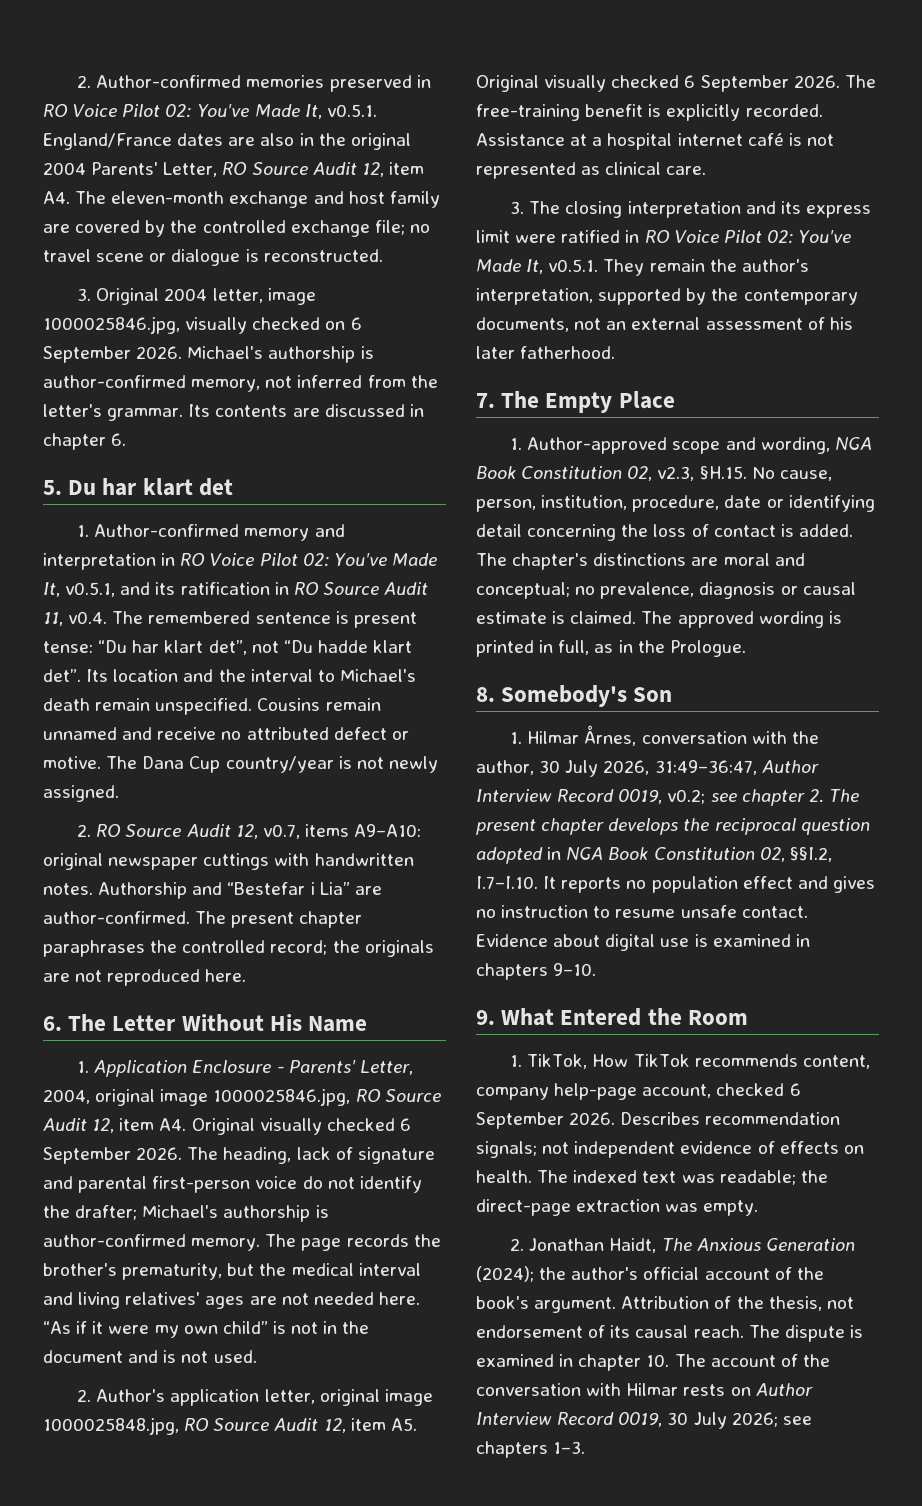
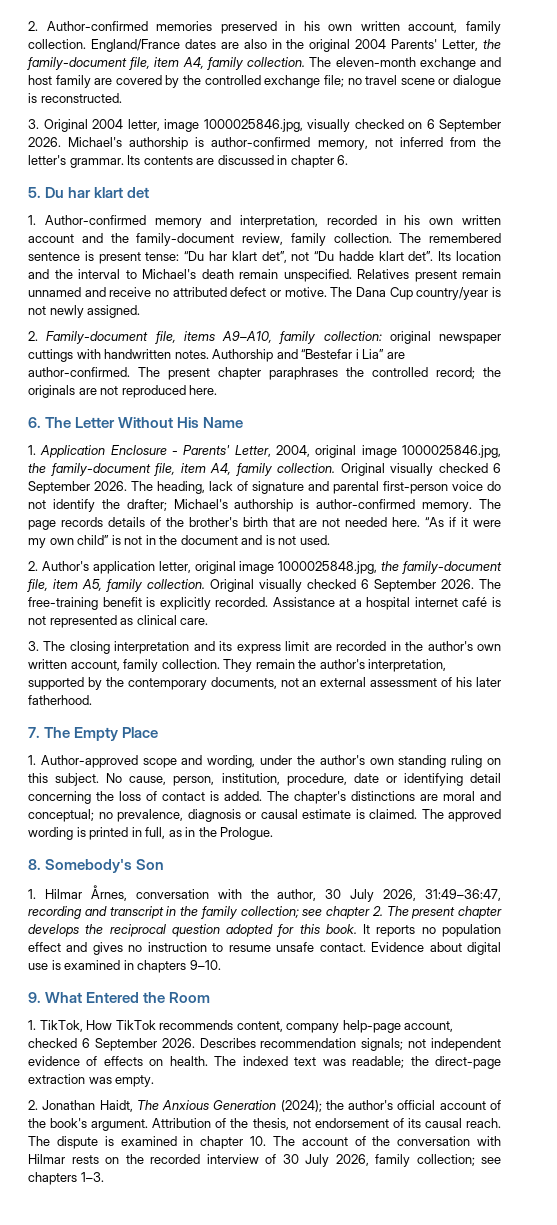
[43,104,377,119] RO Voice Pilot 02: You've Made It, v0.5.1. -> [303,21,501,34] [28,39,86,49] his own written account, family collection.
[222,162,424,177] [43,191,70,204] RO Source Audit 12, item A4. -> [483,39,502,49] [27,57,306,70] the family-document file, item A4, family collection.
[43,553,437,570] [43,582,429,597] [43,611,108,626] interpretation in RO Voice Pilot 02: You've Made It, v0.5.1, and its ratification in RO Source Audit 11, v0.4. -> [240,215,501,228] [28,233,392,246] interpretation, recorded in his own written account and the family-document review, family collection.
[257,698,321,711] Cousins -> [357,269,457,282] Relatives present
[96,824,422,839] RO Source Audit 12, v0.7, items A9–A10: -> [46,331,382,344] Family-document file, items A9–A10, family collection:
[355,1089,441,1102] [43,1118,187,1133] RO Source Audit 12, item A4. -> [28,463,335,476] the family-document file, item A4, family collection.
[413,1234,441,1247] [43,1263,421,1280] [43,1292,245,1309] the brother's prematurity, but the medical interval and living relatives' ages -> [107,517,295,527] details of the brother's birth that
[184,1418,417,1433] RO Source Audit 12, item A5. -> [381,561,502,574] [27,579,205,592] the family-document file, item A5, family collection.
[515,230,852,244] [476,259,599,274] were ratified in RO Voice Pilot 02: You've Made It, v0.5.1. -> [313,641,501,651] [28,659,220,672] are recorded in the author's own written account, family collection.
[834,437,872,450] [476,466,747,481] NGA Book Constitution 02, v2.3, §H.15. -> [260,755,501,768] [28,773,100,786] under the author's own standing ruling on this subject.
[761,760,819,773] [476,789,706,804] Author Interview Record 0019, v0.2; -> [28,906,299,919] recording and transcript in the family collection;
[547,847,832,862] [476,876,538,889] in NGA Book Constitution 02, §§I.2, I.7–I.10. -> [277,924,357,937] for this book.
[755,1383,813,1396] [476,1412,778,1429] Author Interview Record 0019, 30 July 2026; -> [125,1154,475,1167] the recorded interview of 30 July 2026, family collection;

